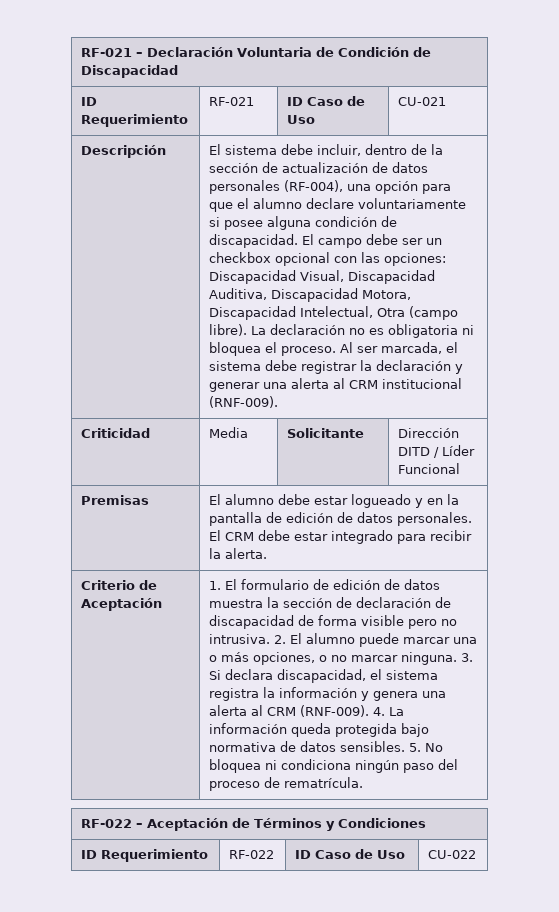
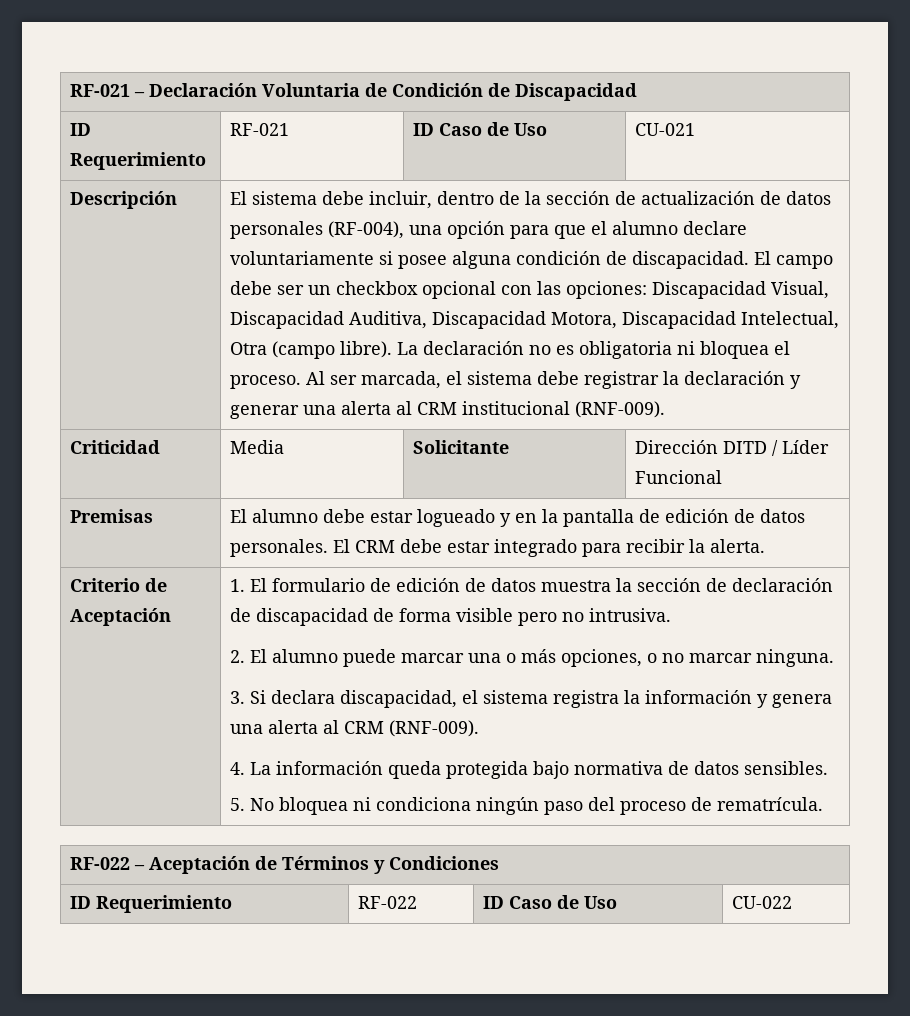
(270, 639) none -> (671, 615) //
(457, 658) none -> (834, 658) //
(369, 711) none -> (479, 728) //
(405, 746) none -> (828, 768) //

